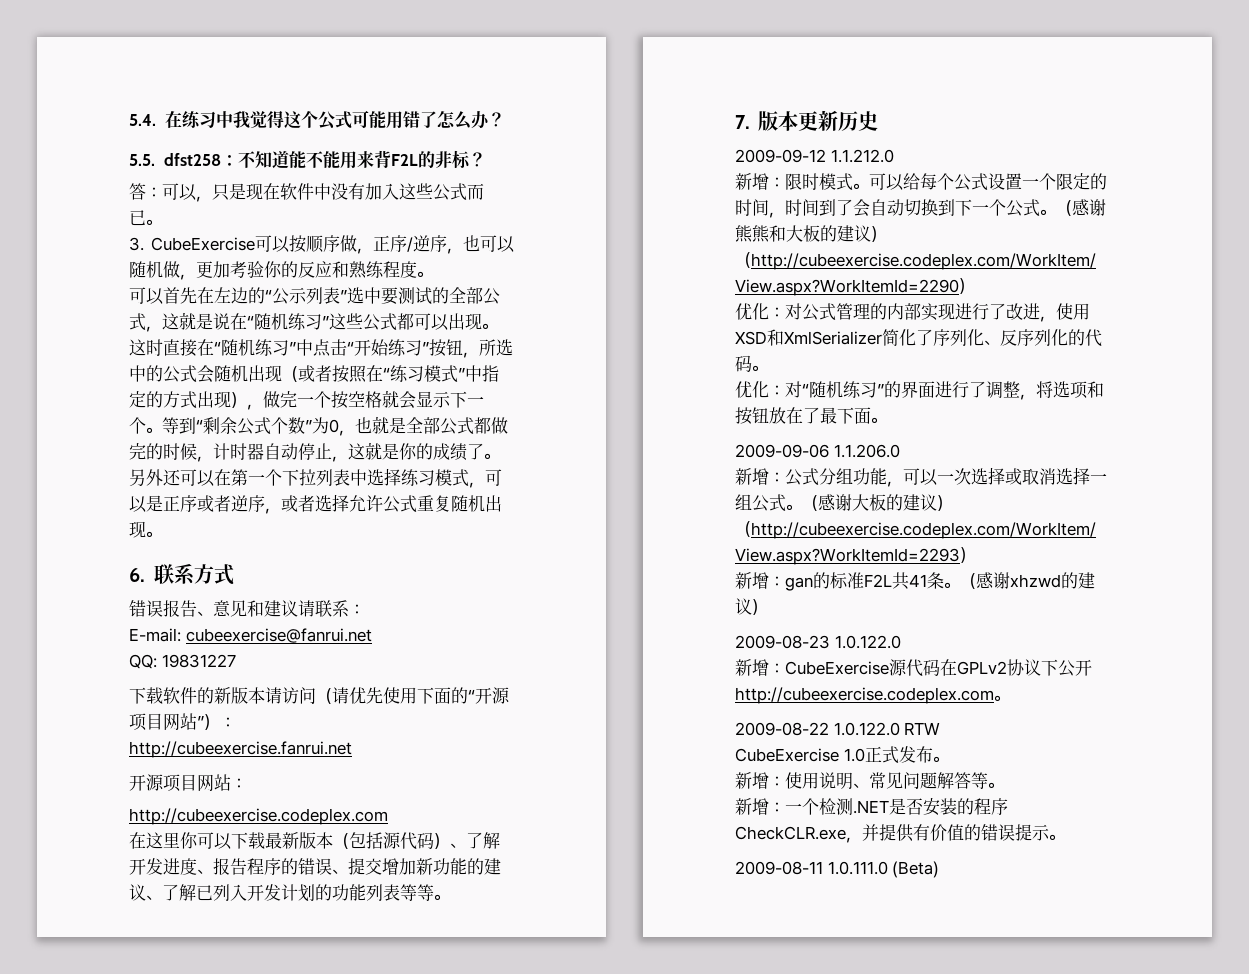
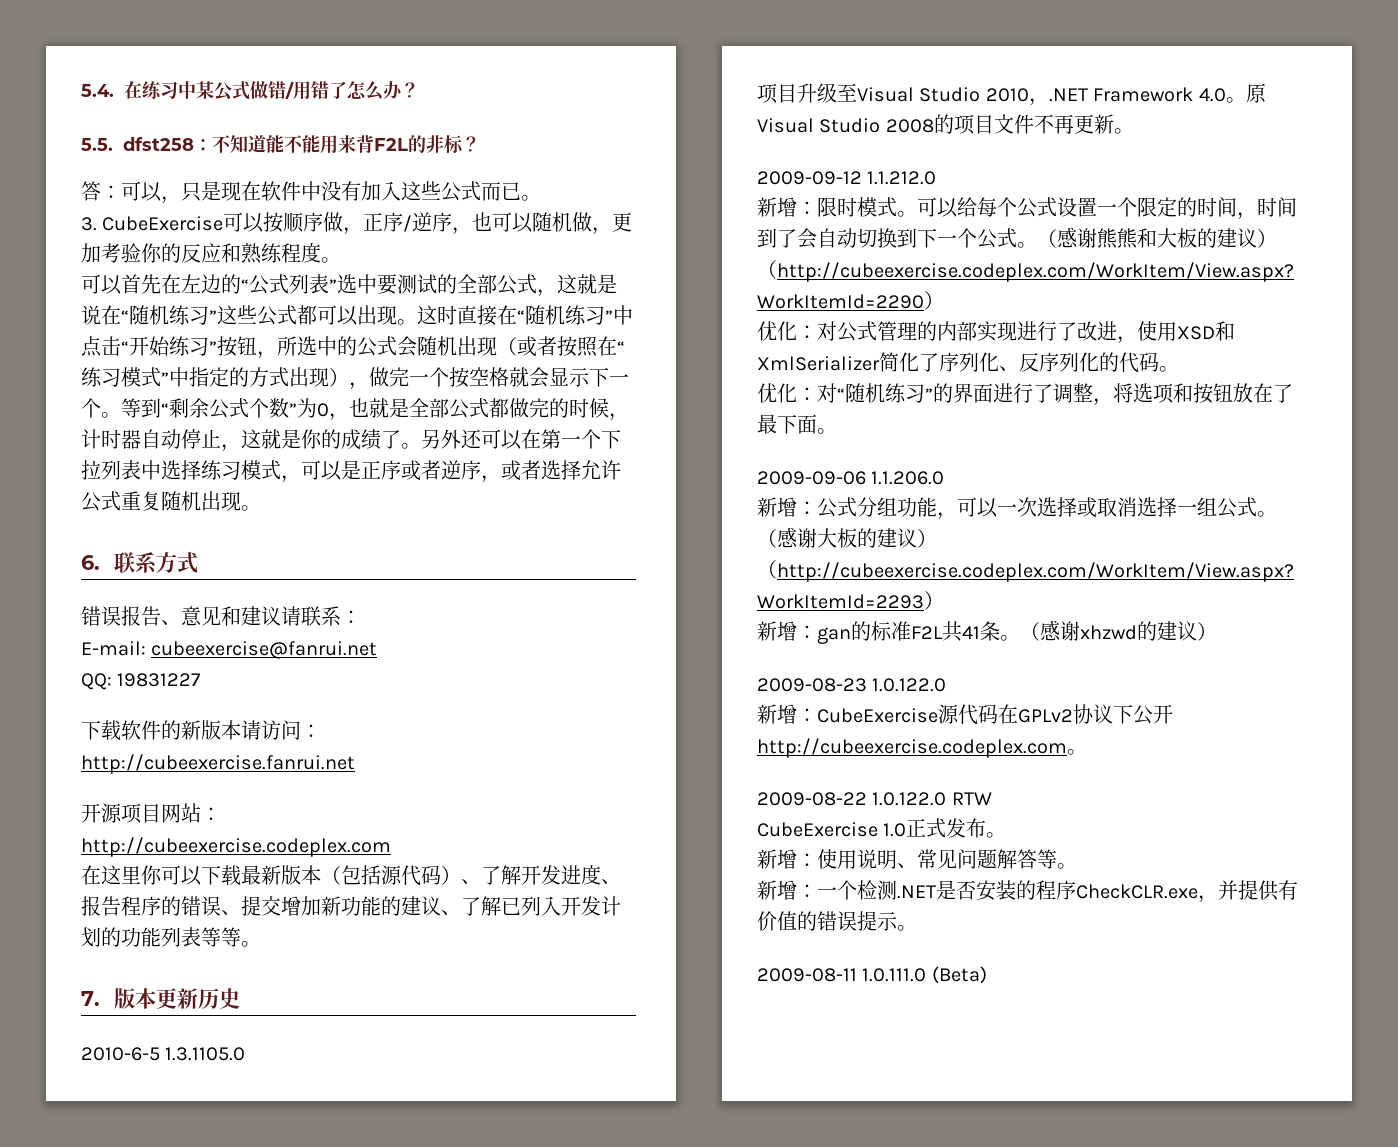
[232,110,386,130] 我觉得这个公式可能 -> [196,81,294,101] 某公式做错/
[289,287,307,304] 示 -> [269,274,289,294] 式
[316,687,510,704] [129,713,220,731] （请优先使用下面的“开源项目网站”） -> (301, 730) none
(879, 121) none -> [81,1047,246,1061] [757,83,1266,106] [757,114,1134,135] // 2010-6-5 1.3.1105.0 // 项目升级至Visual Studio 2010，.NET Framework 4.0。原Visual Studio 2008的项目文件不再更新。

